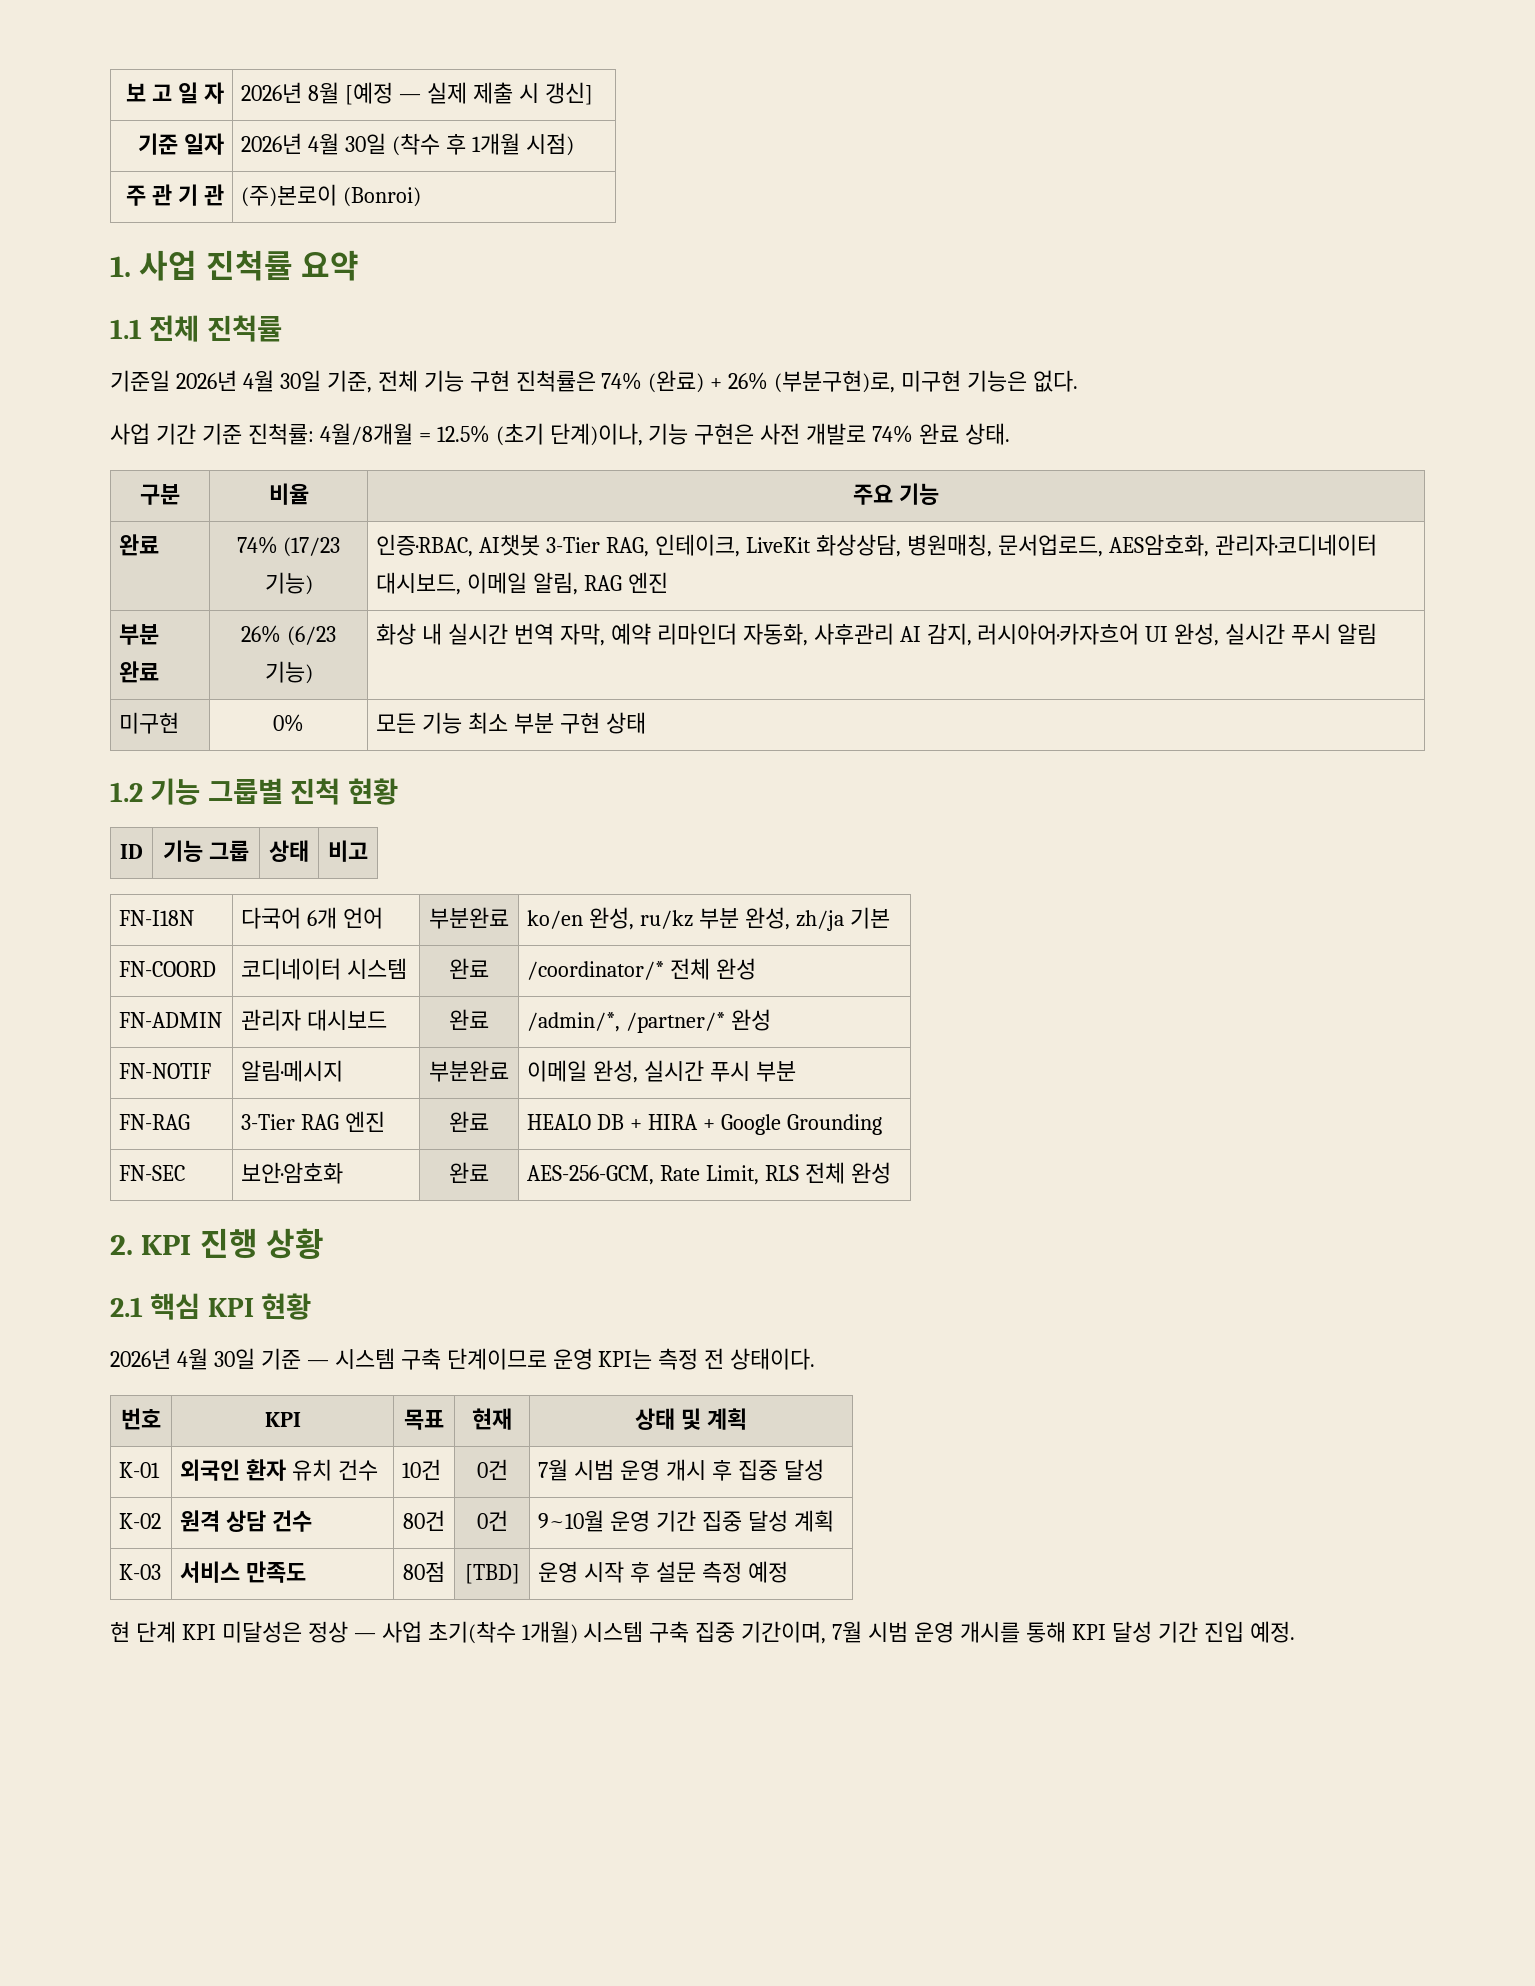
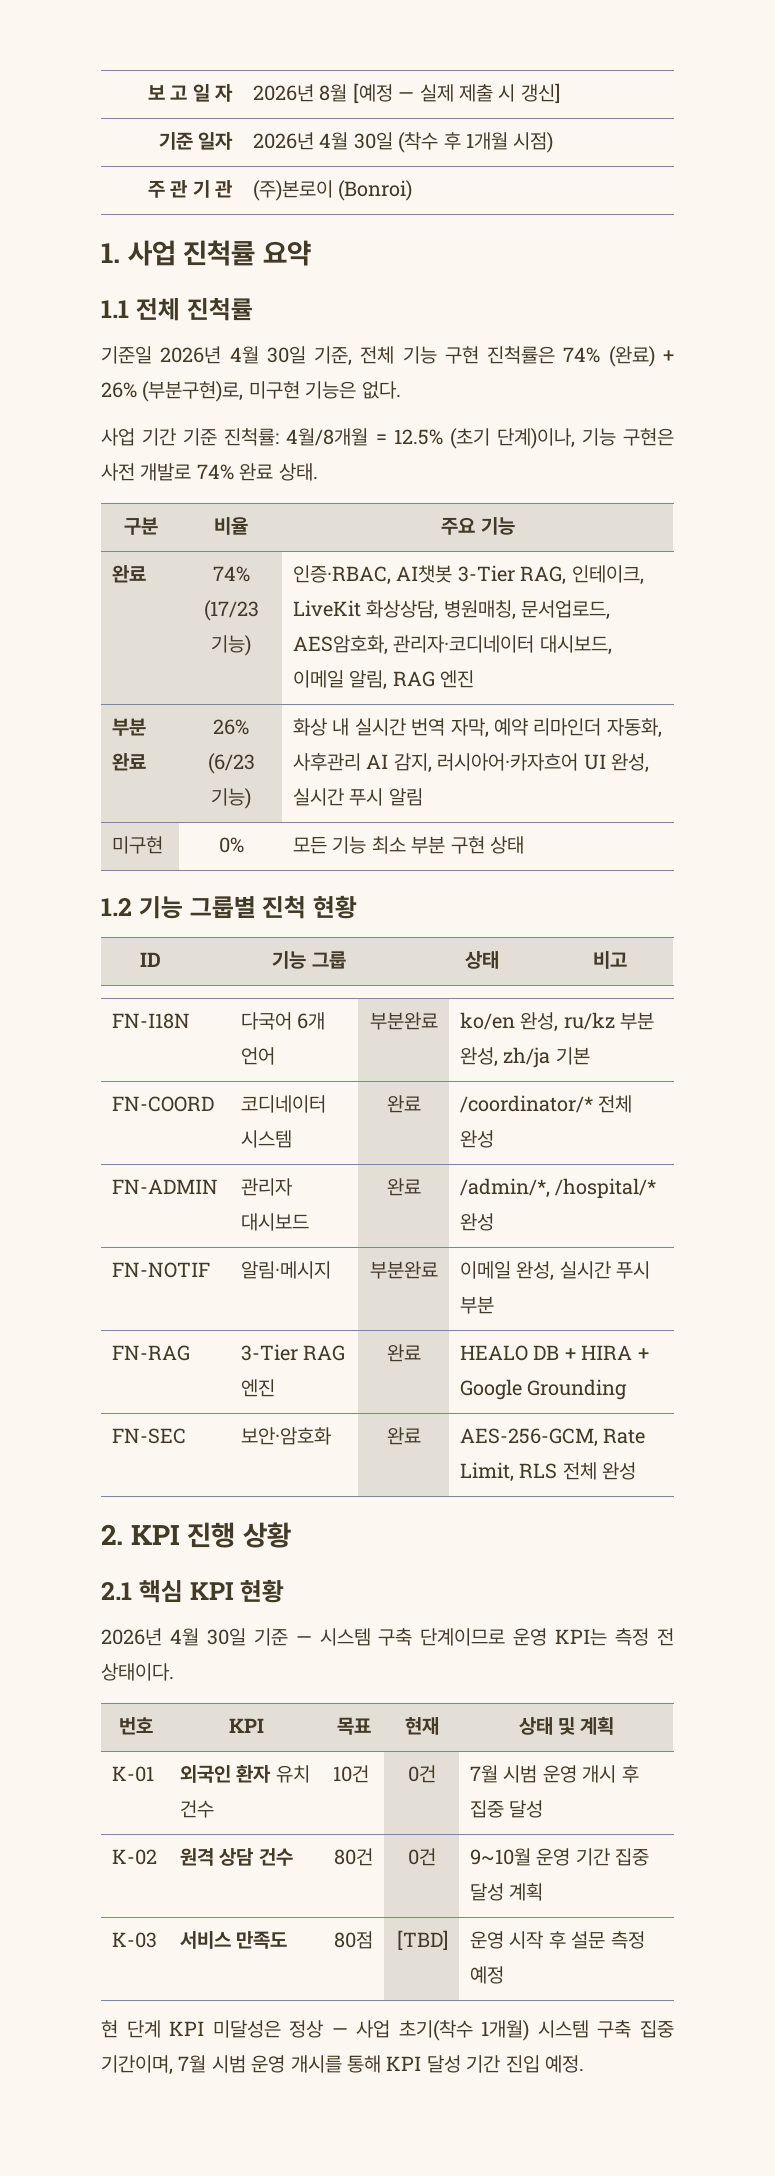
[626,1012,726,1033] /partner/* -> [555,1178,657,1199] /hospital/*

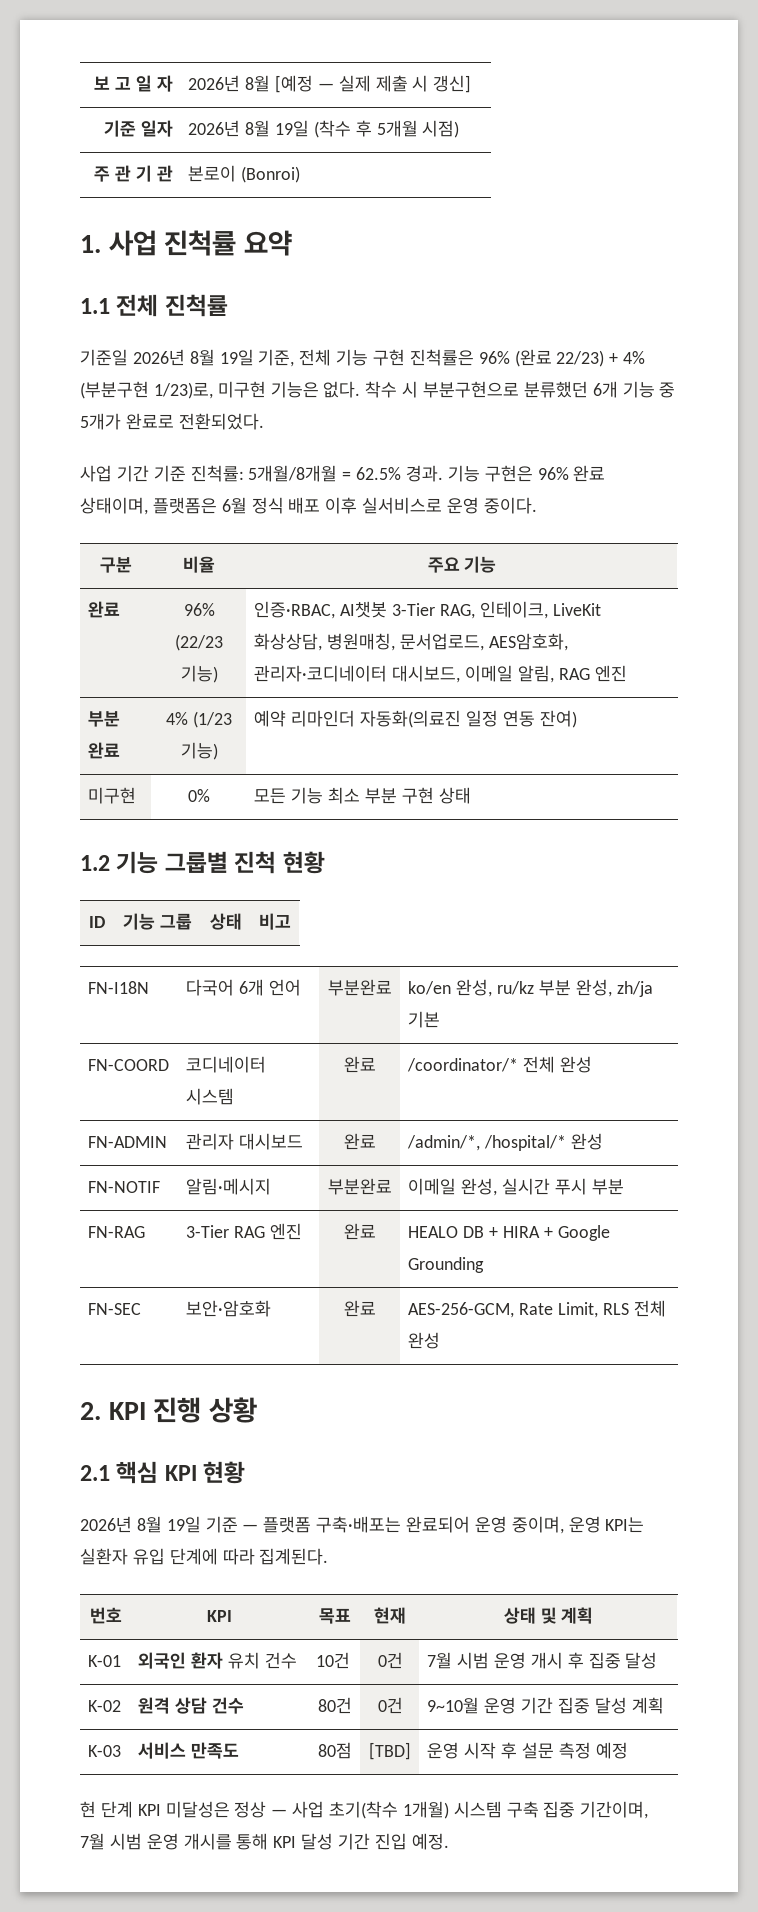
[319,132,393,150] 4월 30일 -> [245,120,309,137] 8월 19일
[466,132,509,150] 1개월 -> [376,120,418,137] 5개월
[253,180,334,201] (주)본로이 -> [188,165,237,182] 본로이
[229,346,306,364] 4월 30일 -> [189,349,254,366] 8월 19일
[563,346,674,367] [101,381,401,402] [101,428,675,449] [101,463,318,481] 74% (완료) + 26% (부분구현)로, 미구현 기능은 없다. // 사업 기간 기준 진척률: 4월/8개월 = 12.5% (초기 단계)이나, 기능 구현은 사전 개발로 74% 완료 상태. -> [478,349,646,367] [80,381,676,399] [80,413,264,430] [80,465,606,482] [80,497,537,515] 96% (완료 22/23) + 4% (부분구현 1/23)로, 미구현 기능은 없다. 착수 시 부분구현으로 분류했던 6개 기능 중 5개가 완료로 전환되었다. // 사업 기간 기준 진척률: 5개월/8개월 = 62.5% 경과. 기능 구현은 96% 완료 상태이며, 플랫폼은 6월 정식 배포 이후 실서비스로 운영 중이다.
[212,566,250,582] [203,600,259,621] 74% (17/23 -> [183,603,215,616] [175,634,223,651] 96% (22/23
[213,719,249,735] [207,753,255,774] [211,788,251,809] [293,718,662,738] [293,753,650,773] [293,788,423,806] 26% (6/23 기능) | 화상 내 실시간 번역 자막, 예약 리마인더 자동화, 사후관리 AI 감지, 러시아어·카자흐어 UI 완성, 실시간 푸시 알림 -> [166,711,232,728] [180,742,218,760] [254,710,577,728] 4% (1/23 기능) | 예약 리마인더 자동화(의료진 일정 연동 잔여)
[169,1628,674,1646] [101,1663,174,1681] 4월 30일 기준 — 시스템 구축 단계이므로 운영 KPI는 측정 전 상태이다. -> [136,1516,645,1534] [80,1548,329,1565] 8월 19일 기준 — 플랫폼 구축·배포는 완료되어 운영 중이며, 운영 KPI는 실환자 유입 단계에 따라 집계된다.

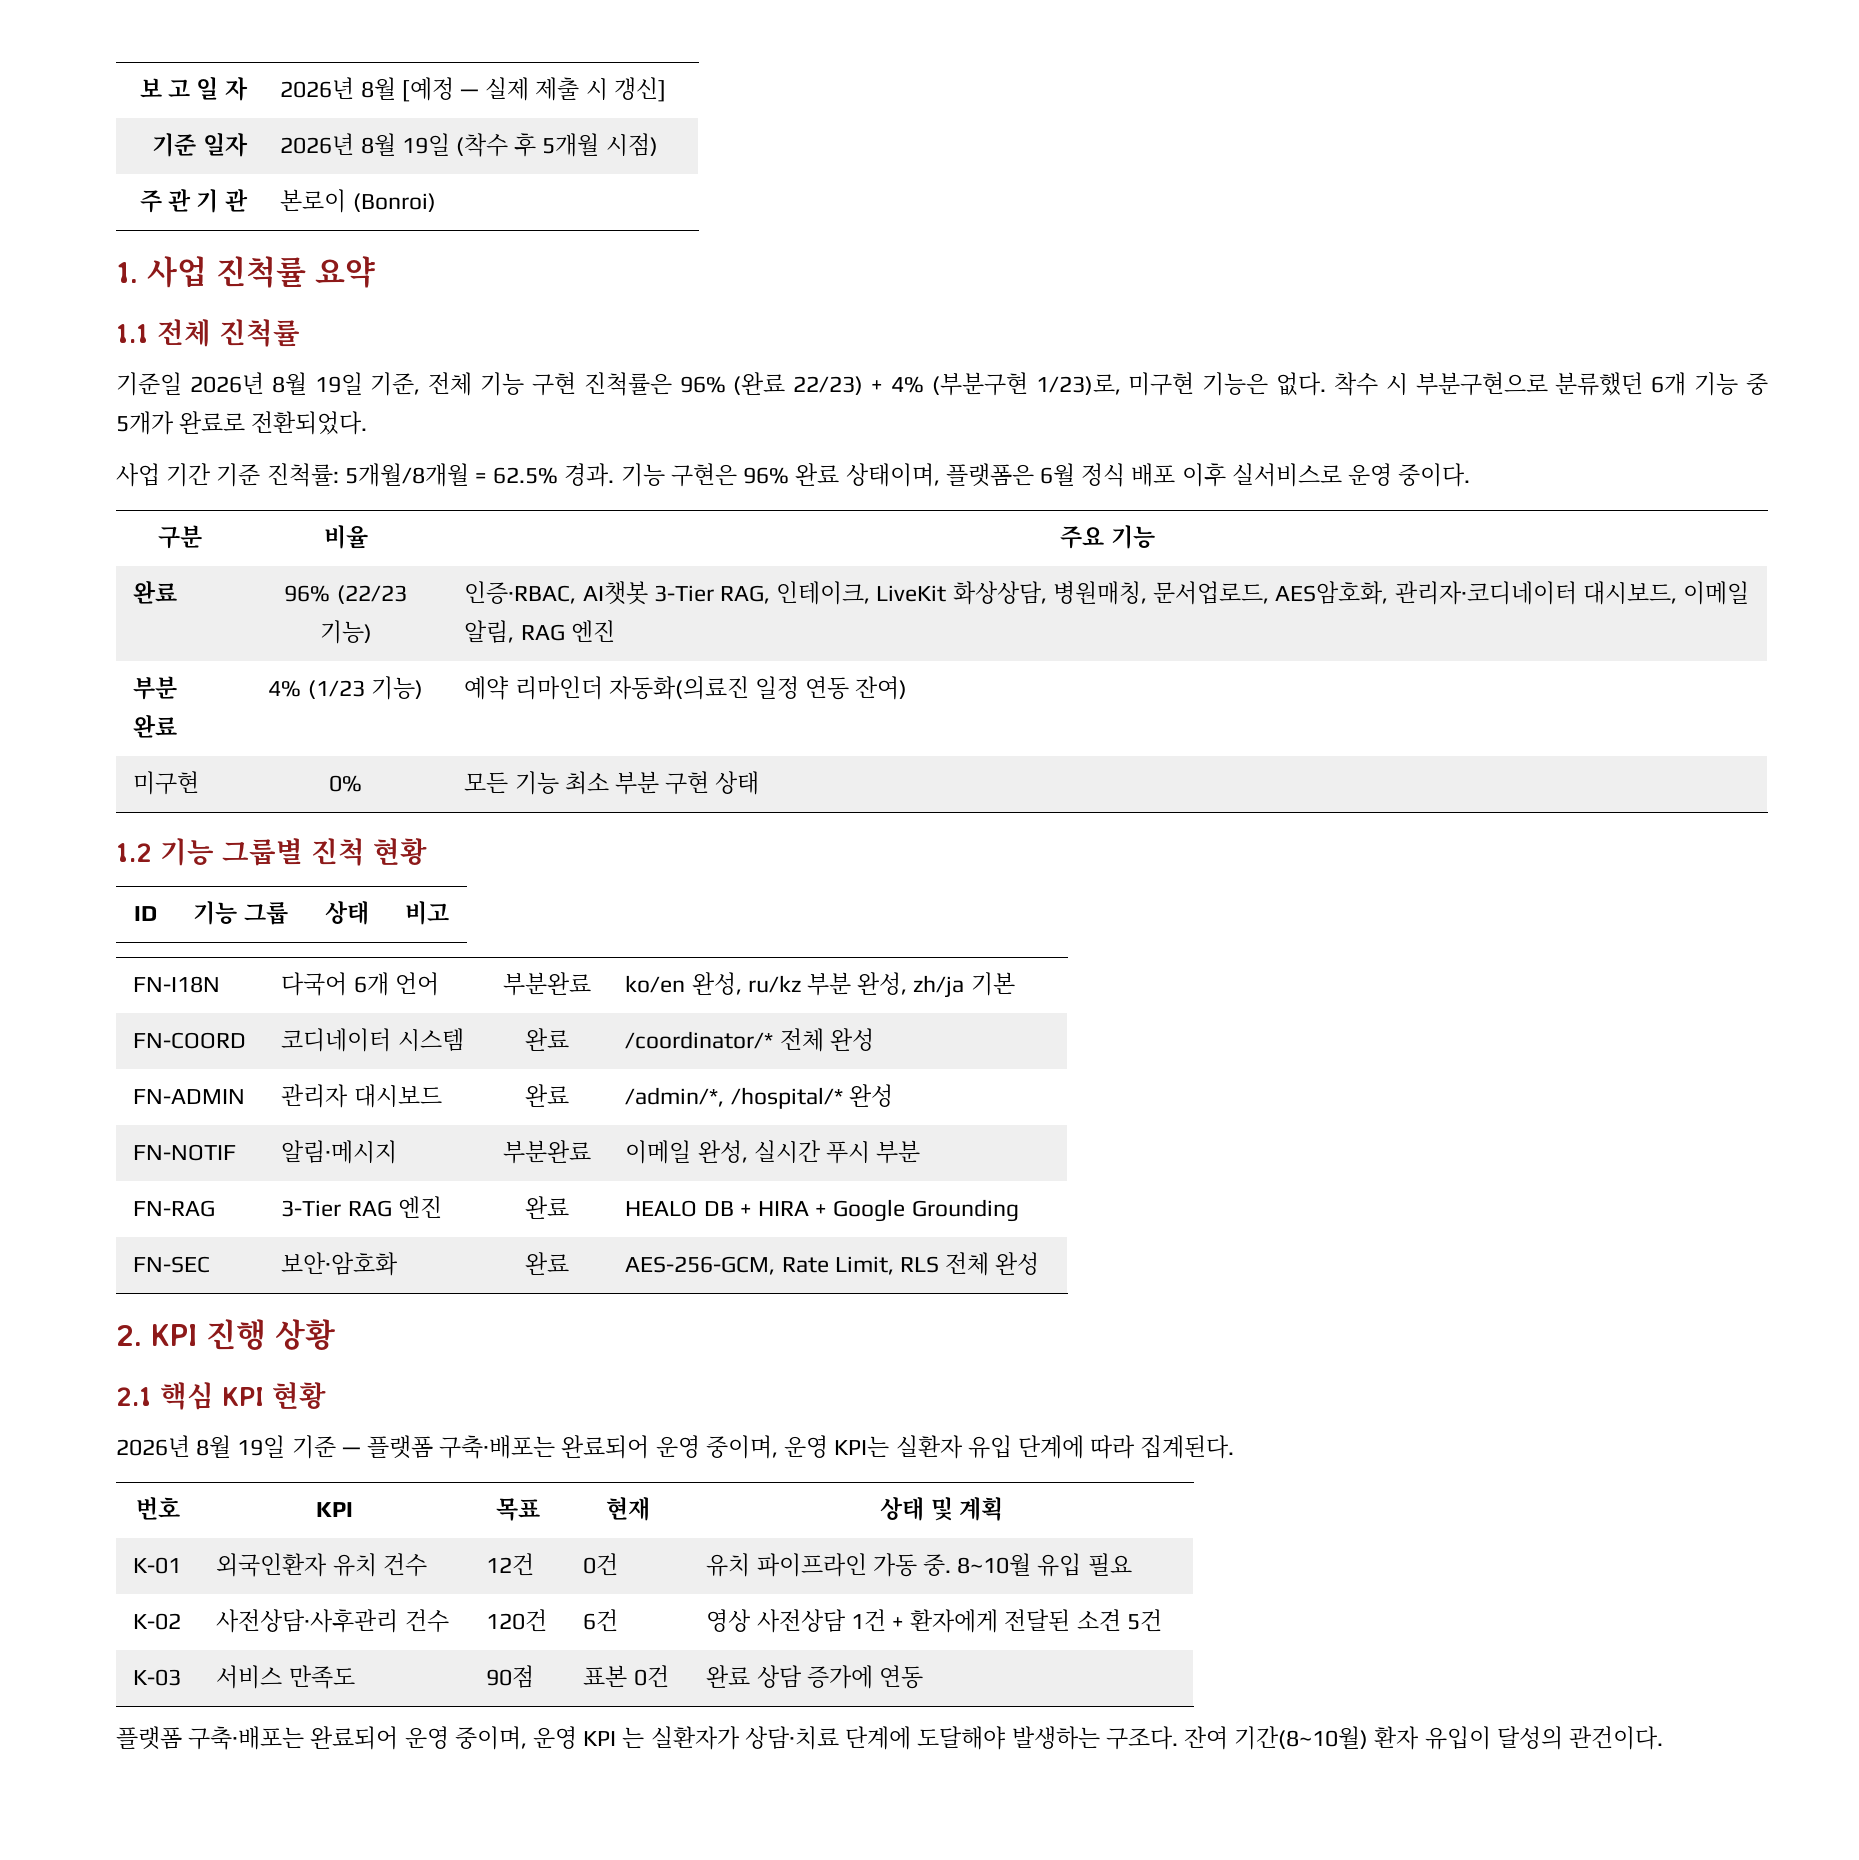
[138,1652,224,1669] 외국인 환자 -> [216,1553,328,1577] 외국인환자
[316,1652,351,1669] [377,1652,403,1669] [427,1652,658,1669] 10건 | 0건 | 7월 시범 운영 개시 후 집중 달성 -> [486,1553,535,1576] [583,1553,619,1576] [706,1553,1132,1577] 12건 | 0건 | 유치 파이프라인 가동 중. 8~10월 유입 필요
[138,1697,244,1714] [317,1697,352,1714] [377,1697,403,1714] [427,1697,664,1714] [88,1745,122,1757] [138,1742,240,1759] [317,1742,352,1759] [369,1742,411,1760] [427,1742,628,1759] [80,1801,649,1819] [80,1833,449,1850] 원격 상담 건수 | 80건 | 0건 | 9~10월 운영 기간 집중 달성 계획 // K-03 | 서비스 만족도 | 80점 | [TBD] | 운영 시작 후 설문 측정 예정 // 현 단계 KPI 미달성은 정상 — 사업 초기(착수 1개월) 시스템 구축 집중 기간이며, 7월 시범 운영 개시를 통해 KPI 달성 기간 진입 예정. -> [216,1609,449,1633] [486,1609,548,1632] [583,1609,619,1632] [706,1609,1162,1633] [133,1669,182,1686] [216,1665,355,1689] [486,1665,535,1688] [583,1665,669,1688] [706,1665,924,1689] [116,1726,1663,1750] 사전상담·사후관리 건수 | 120건 | 6건 | 영상 사전상담 1건 + 환자에게 전달된 소견 5건 // K-03 | 서비스 만족도 | 90점 | 표본 0건 | 완료 상담 증가에 연동 // 플랫폼 구축·배포는 완료되어 운영 중이며, 운영 KPI 는 실환자가 상담·치료 단계에 도달해야 발생하는 구조다. 잔여 기간(8~10월) 환자 유입이 달성의 관건이다.

